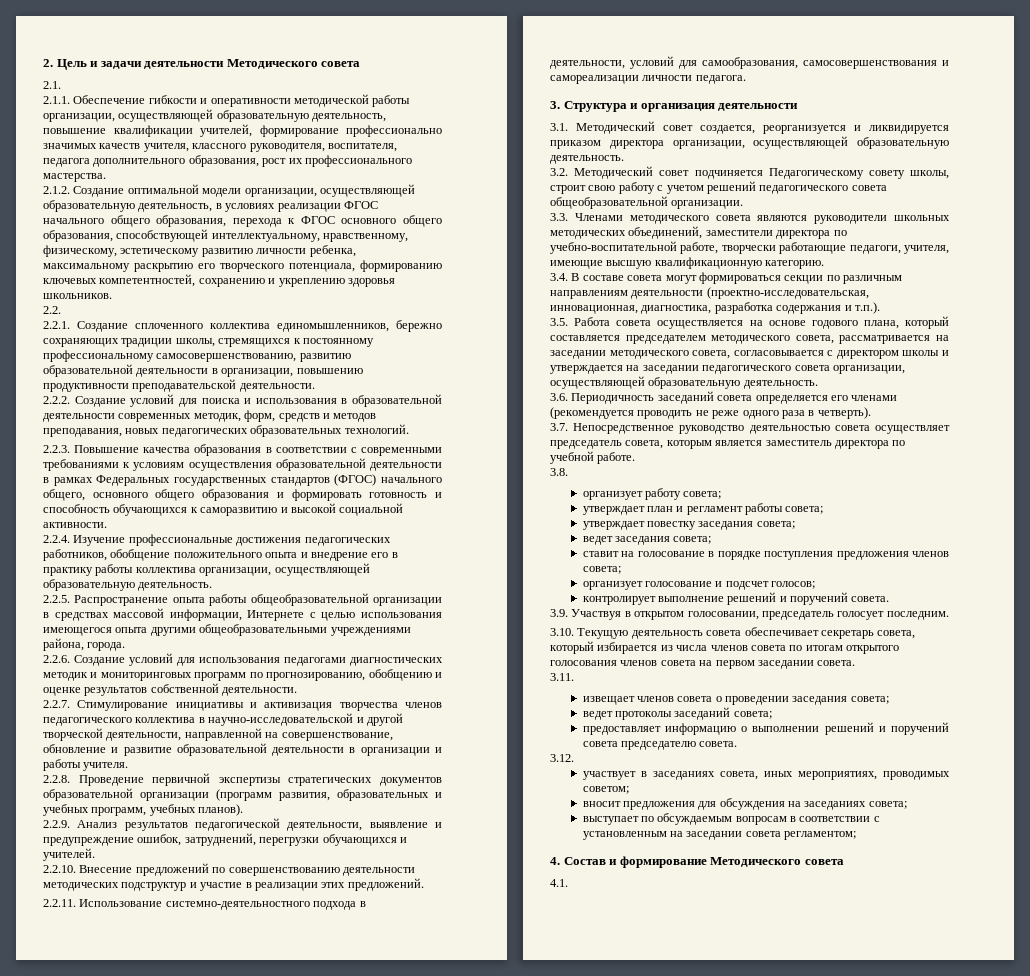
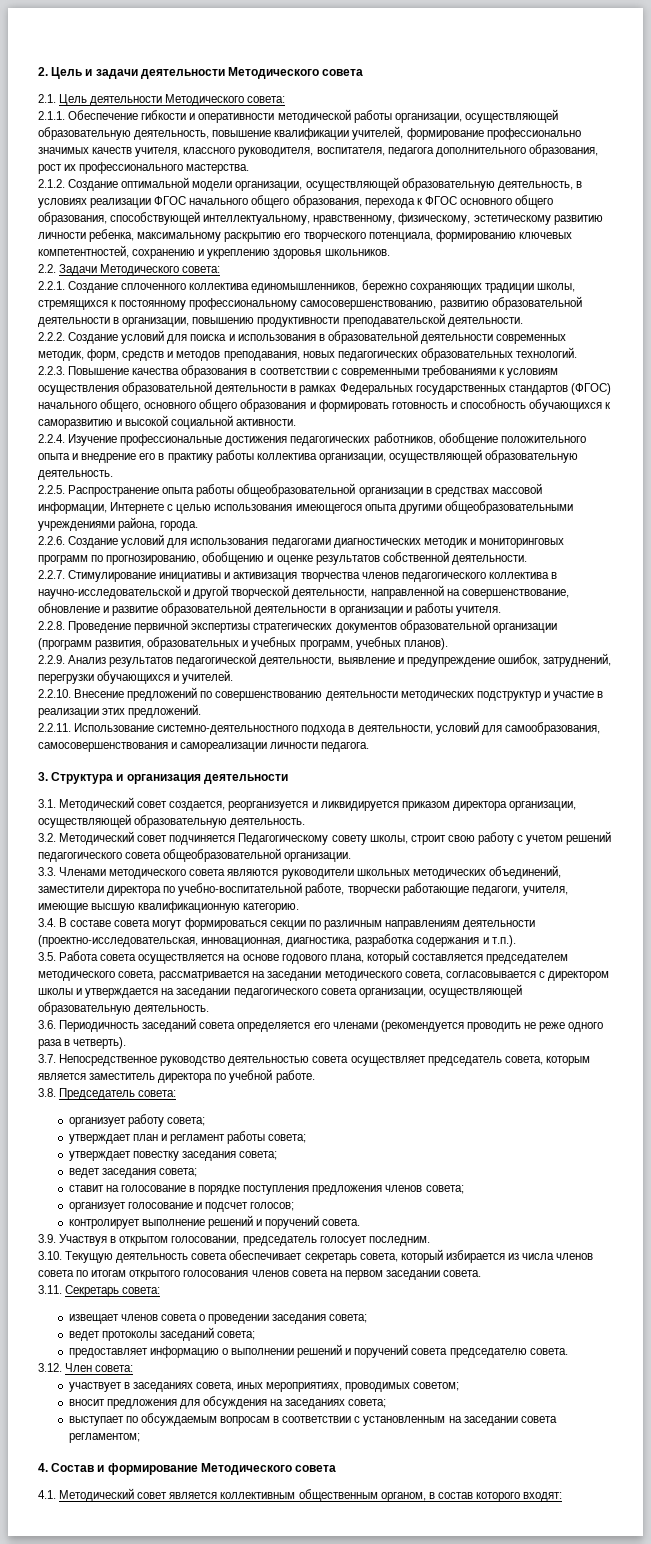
(61, 85) none -> [59,94,286,106] Цель деятельности Методического совета:
(61, 310) none -> [59,264,221,276] Задачи Методического совета:
(568, 472) none -> [59,1088,177,1100] Председатель совета:
(574, 677) none -> [65,1285,161,1297] Секретарь совета:
(574, 758) none -> [65,1363,134,1372] Член совета:
(568, 883) none -> [59,1488,563,1502] Методический совет является коллективным общественным органом, в состав которого входят:

